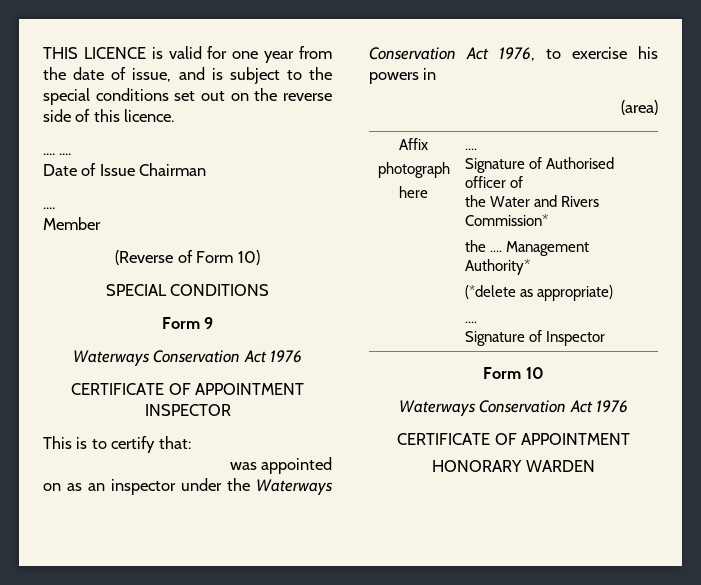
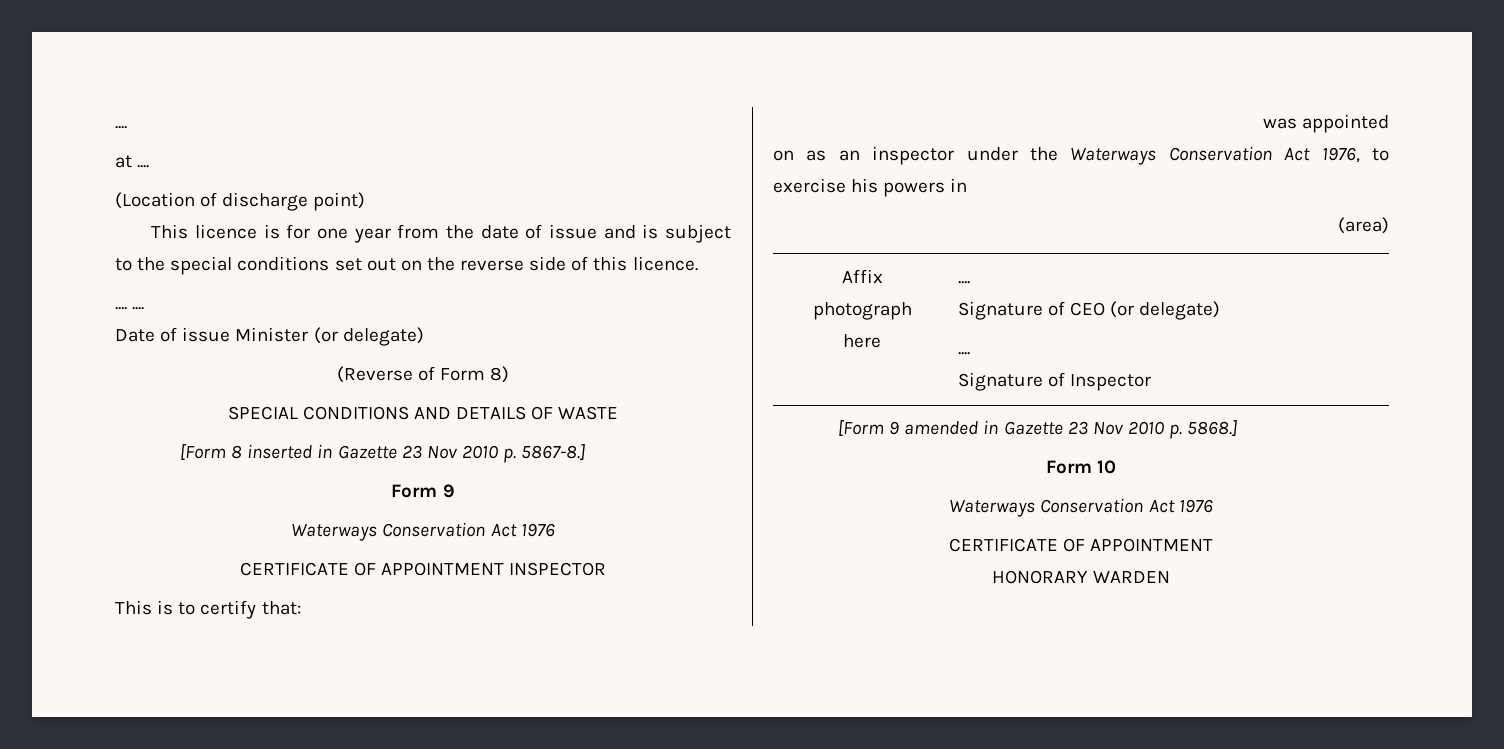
[43,46,202,59] THIS LICENCE is valid -> [115,126,127,129] [115,155,150,168] [115,192,366,211] [151,224,280,239] .... // at .... // (Location of discharge point) // This licence is
[132,68,172,82] issue, -> [548,224,597,239] issue
[99,163,207,176] [43,207,55,209] [43,217,101,230] Issue Chairman // .... // Member -> [182,327,424,346] issue Minister (or delegate)
[237,250,260,265] 10) -> [490,366,510,383] 8)
(270, 290) none -> [413,406,619,420] [180,444,586,463] AND DETAILS OF WASTE // [Form 8 inserted in Gazette 23 Nov 2010 p. 5867-8.]
[545,157,614,169] [464,176,523,188] [464,195,599,207] [464,214,548,226] [464,240,589,256] [464,259,530,275] [464,285,613,301] [464,321,477,323] [464,330,605,346] Authorised officer of // the Water and Rivers Commission* // the .... Management Authority* // (*delete as appropriate) // .... // Signature of Inspector -> [1069,301,1221,320] [957,352,970,355] [957,372,1151,391] [838,420,1238,439] CEO (or delegate) // .... // Signature of Inspector // [Form 9 amended in Gazette 23 Nov 2010 p. 5868.]

